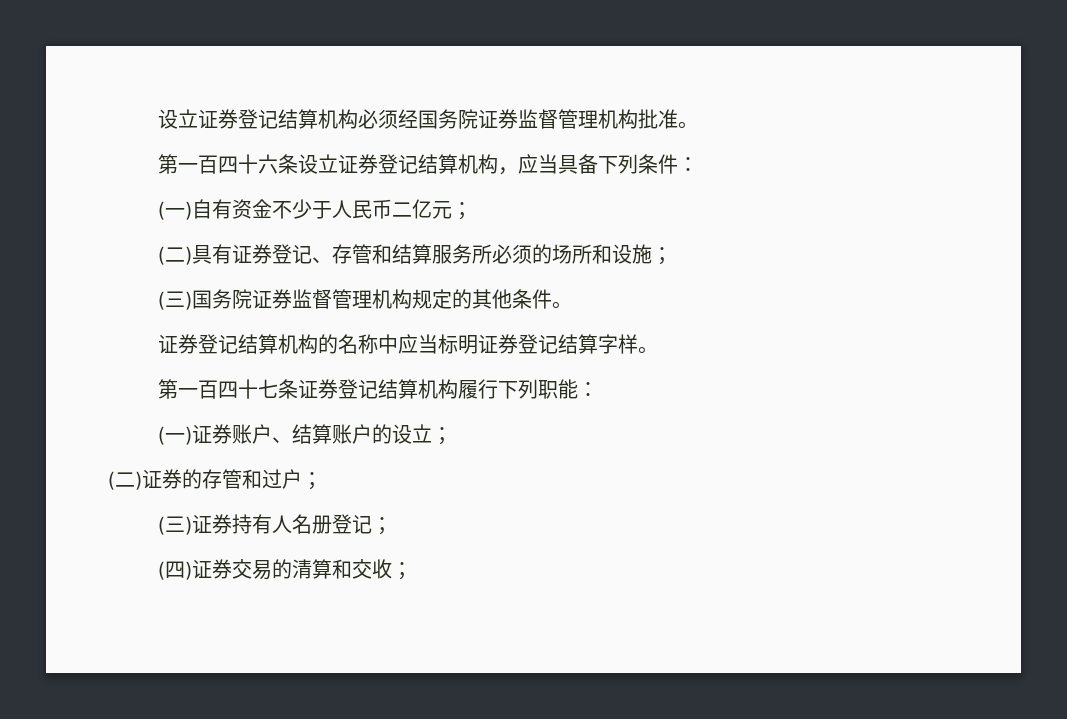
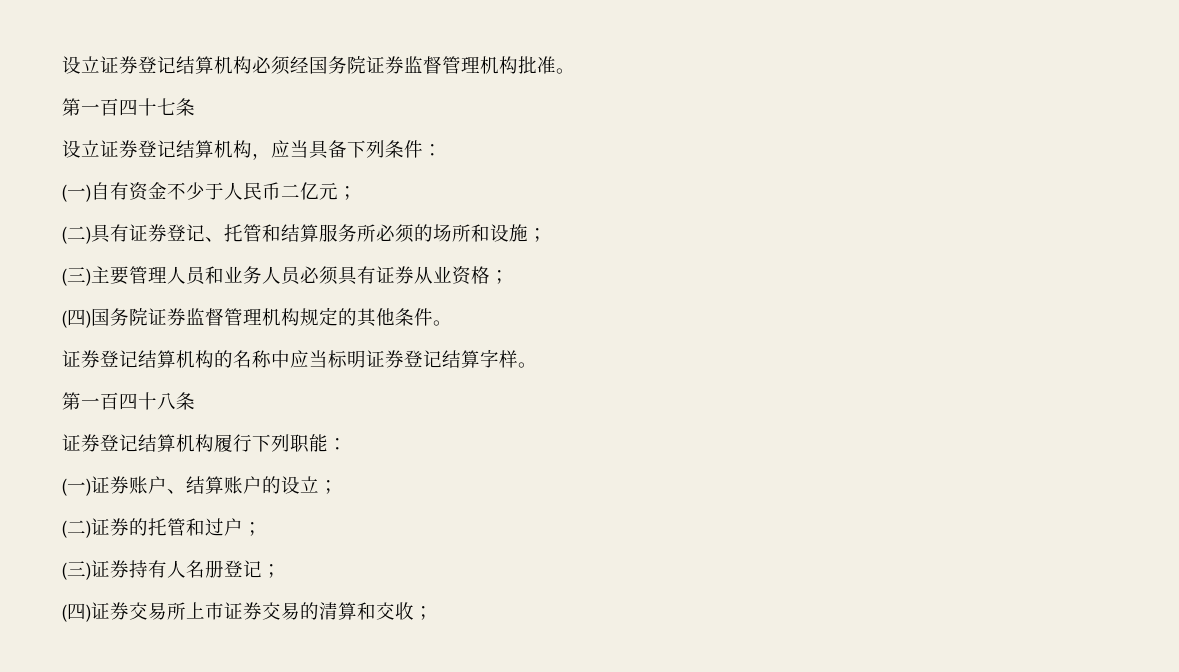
[257,154,298,174] 六条 -> [157,98,195,116] 七条 //
[331,244,352,264] 存 -> [224,224,243,242] 托
(192, 300) none -> [91,266,509,285] [62,309,91,328] 主要管理人员和业务人员必须具有证券从业资格； // (四)
[257,379,298,399] 七条 -> [157,392,195,410] 八条 //
[202,469,222,489] 存 -> [148,518,167,536] 托
(272, 570) none -> [167,602,300,620] 所上市证券交易

